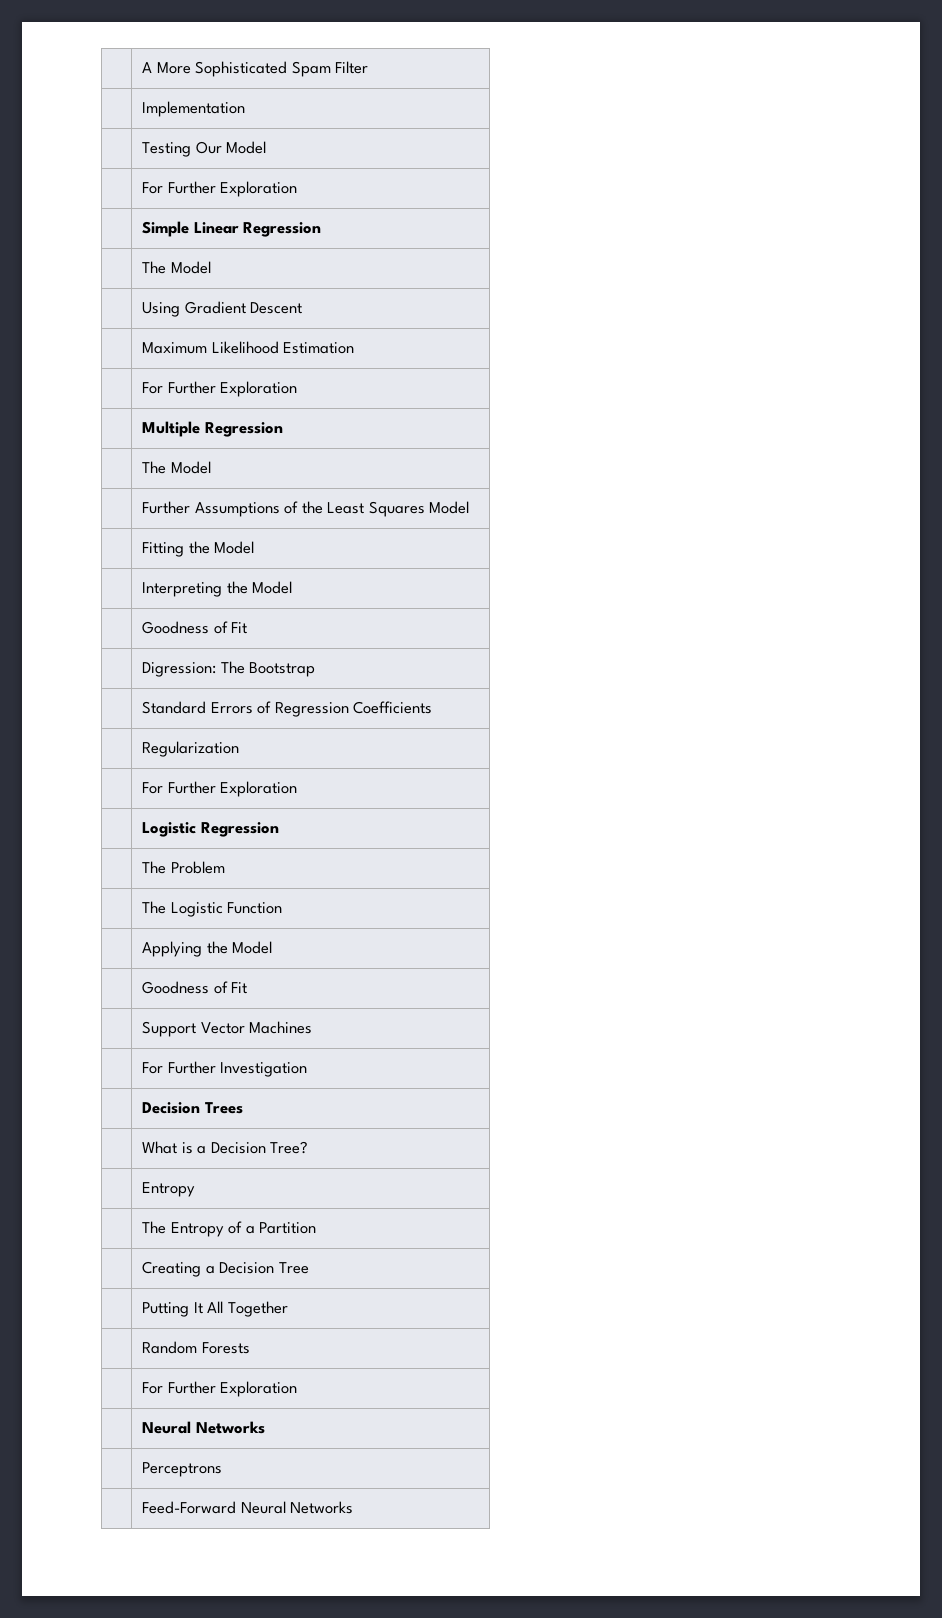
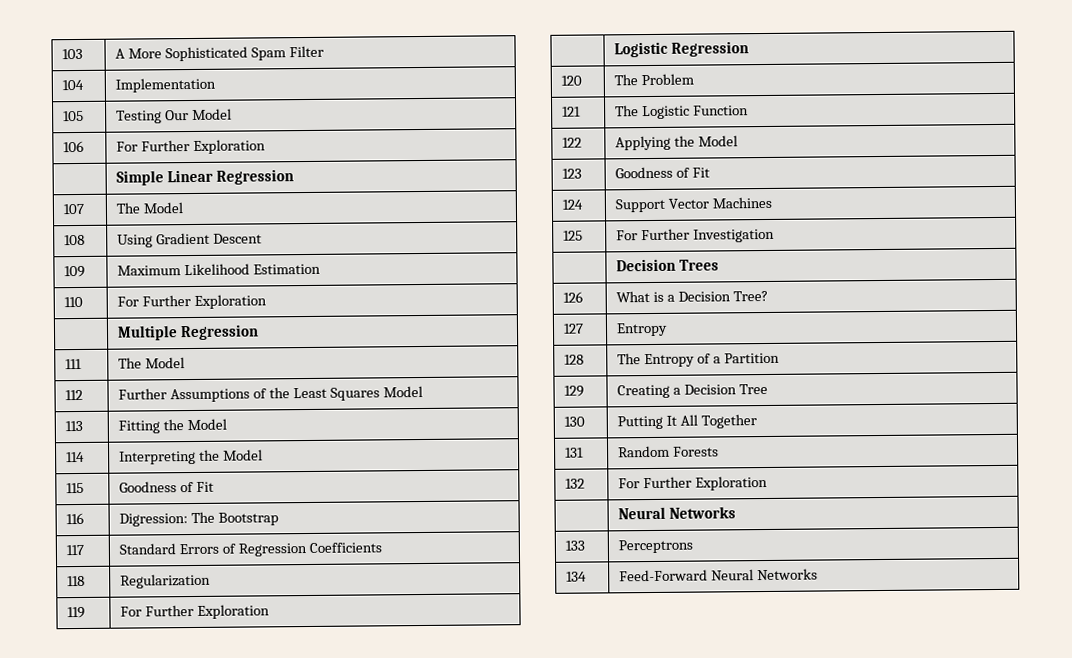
(142, 67) none -> [62,48,84,60] 103
(369, 67) none -> [62,79,85,91] 104
(246, 109) none -> [63,110,85,122] 105
(267, 147) none -> [63,140,85,153] 106
[142,261,211,274] | The Model // -> [63,203,85,215] [116,202,184,214] [64,234,86,246] 107 | The Model // 108
(303, 308) none -> [64,265,86,278] 109
(355, 348) none -> [64,296,84,308] 110
[142,461,211,474] | The Model // -> [65,358,83,370] [118,357,186,369] [65,389,84,401] 111 | The Model // 112
(469, 507) none -> [65,420,84,432] 113
(255, 547) none -> [66,451,86,463] 114
[142,621,248,634] | Goodness of Fit // -> [66,482,85,494] [119,481,215,493] [66,512,85,525] 115 | Goodness of Fit // 116
(316, 669) none -> [66,544,85,556] 117
(433, 707) none -> [67,575,86,587] 118
(240, 749) none -> [67,606,86,619] 119
(279, 829) none -> [561,75,583,86] 120
(225, 867) none -> [562,106,582,117] 121
(283, 908) none -> [562,137,583,148] 122
[142,981,248,994] | Goodness of Fit // -> [562,168,583,179] [615,166,711,179] [562,199,584,210] 123 | Goodness of Fit // 124
(313, 1027) none -> [563,230,584,241] 125
(243, 1108) none -> [563,291,584,303] 126
(309, 1147) none -> [563,323,585,334] 127
(196, 1189) none -> [564,354,585,365] 128
(317, 1228) none -> [564,385,585,397] 129
(309, 1268) none -> [564,416,586,427] 130
(288, 1309) none -> [565,447,585,458] 131
(250, 1348) none -> [565,478,586,489] 132
(265, 1427) none -> [565,540,586,551] 133
(223, 1469) none -> [566,571,588,582] 134

